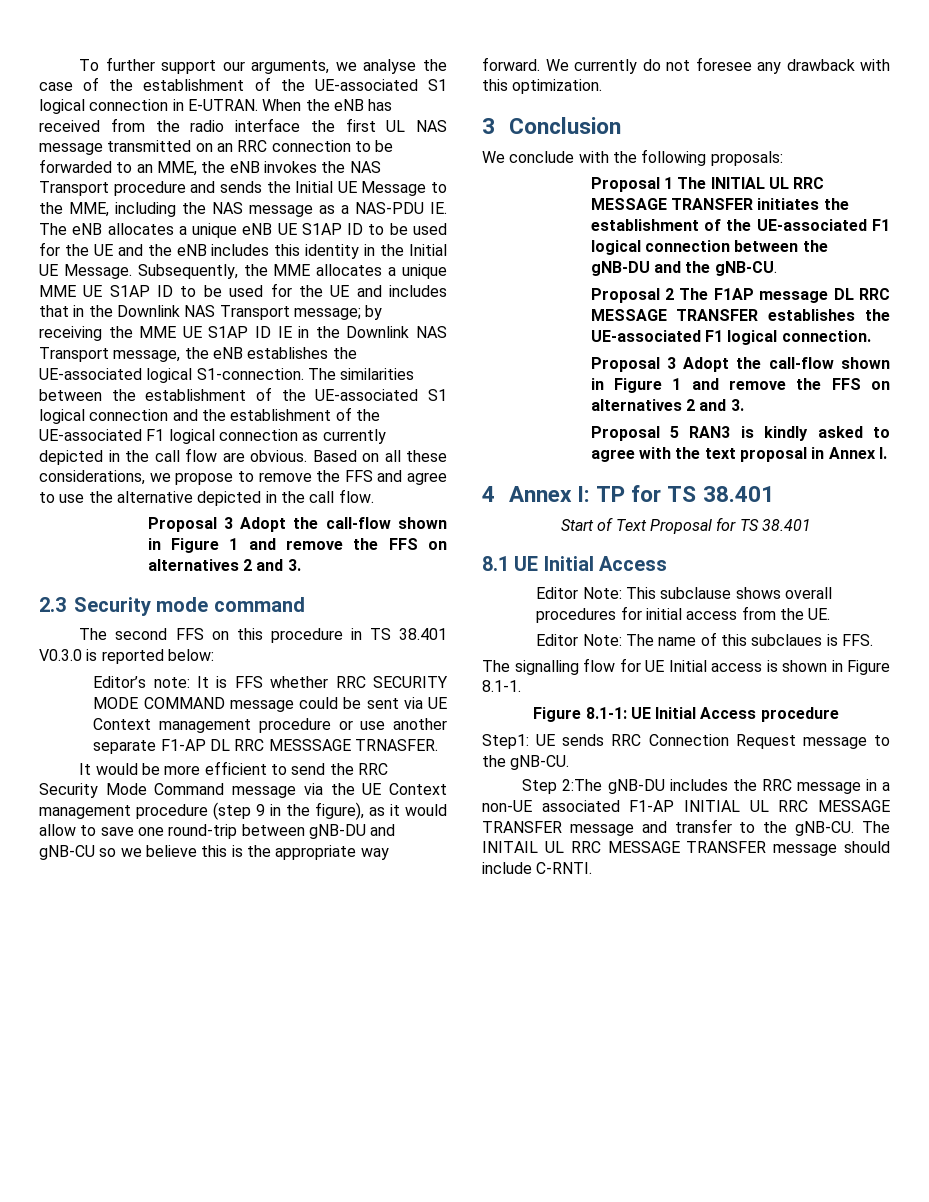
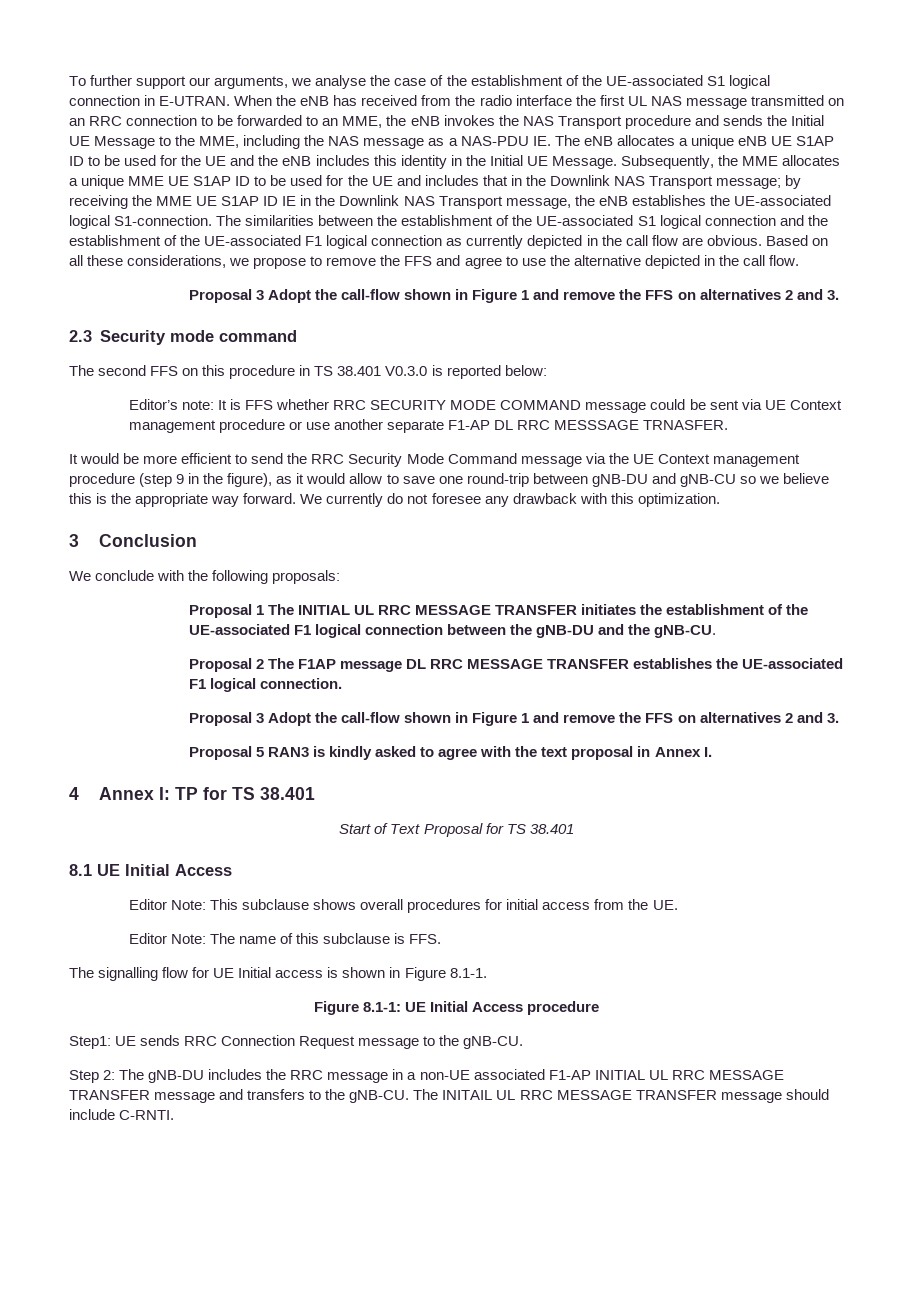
[751,634,823,646] subclaues -> [323,933,391,944] subclause
[562,779,603,791] 2:The -> [103,1069,145,1080] 2: The
[674,819,732,833] transfer -> [247,1089,306,1100] transfers

